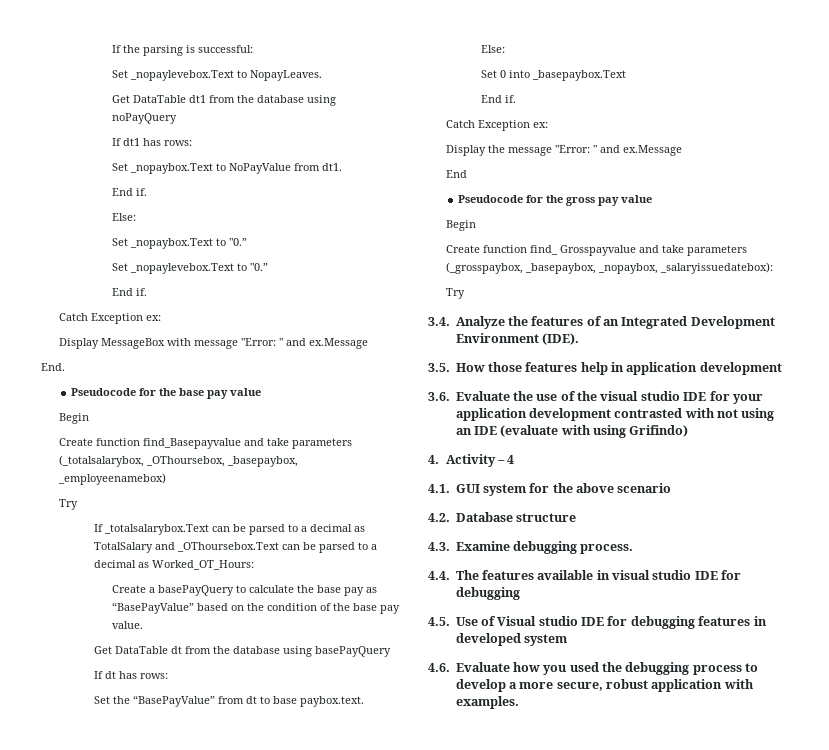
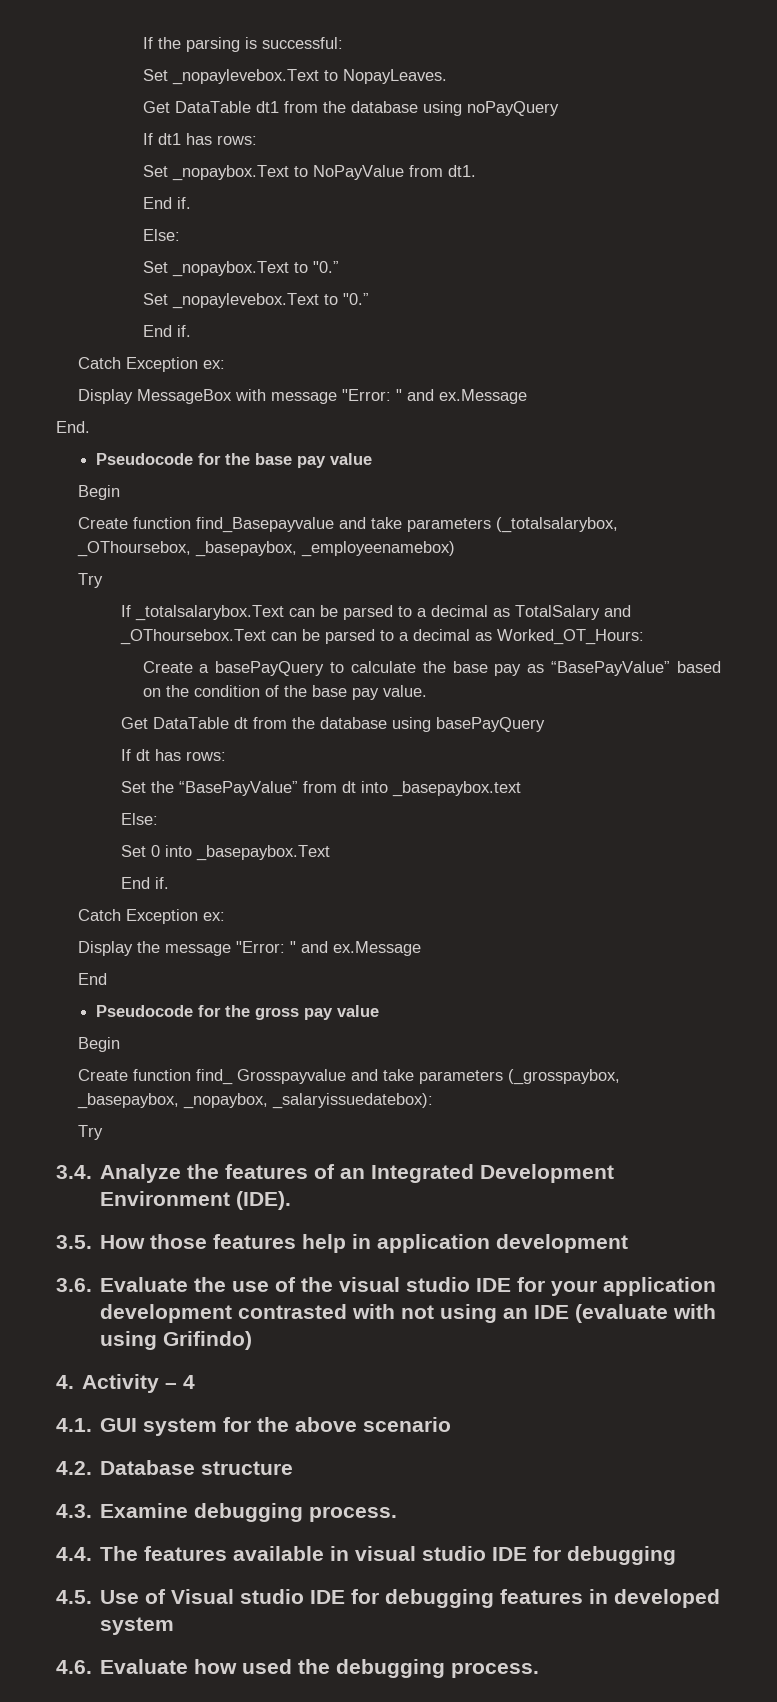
[260,696,365,707] to base paybox.text. -> [360,781,521,797] into _basepaybox.text
[543,665,568,675] you -> (238, 1666) none
[692,663,759,675] [455,679,754,692] [455,696,519,709] process to develop a more secure, robust application with examples. -> [451,1662,540,1678] process.

